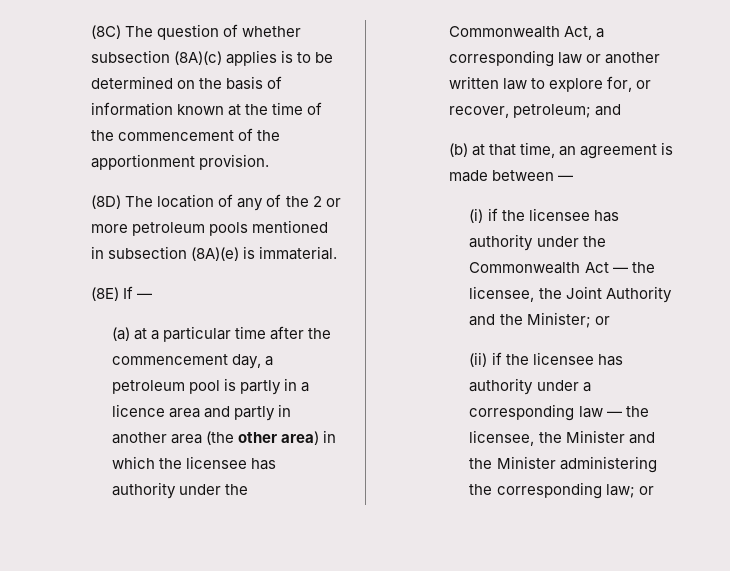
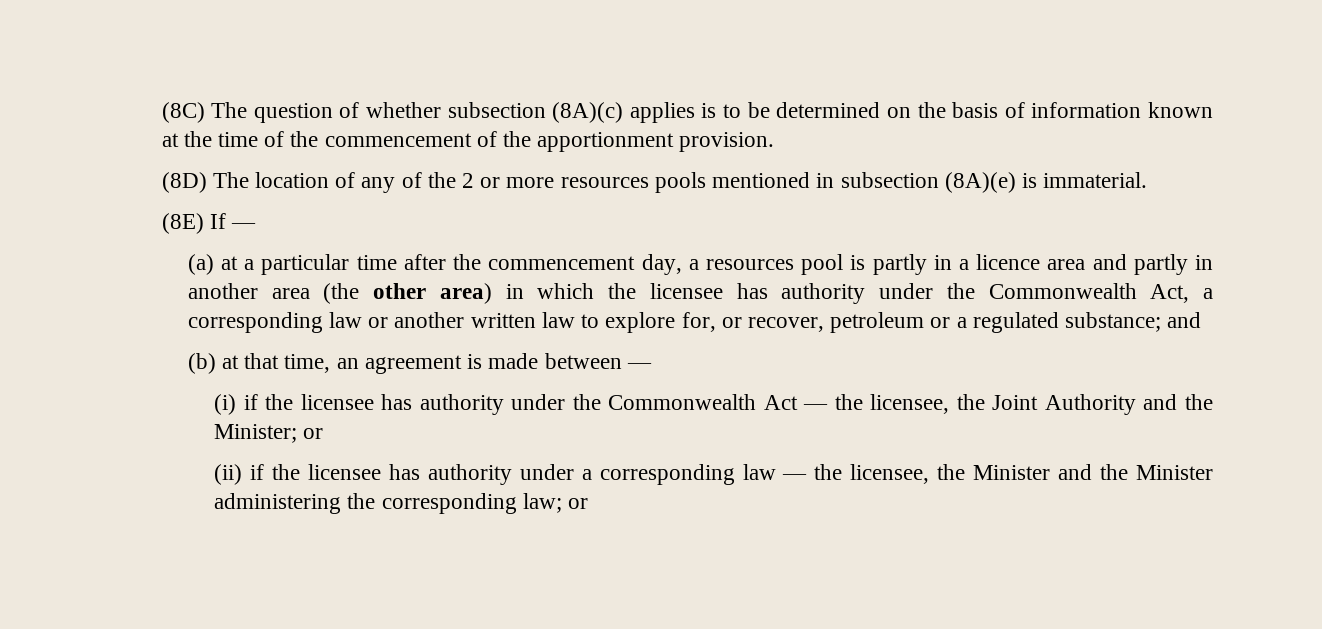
[132,222,206,236] petroleum -> [560,177,649,188] resources
[111,380,185,394] petroleum -> [705,259,794,270] resources
[512,104,591,118] petroleum; -> [830,312,1161,333] petroleum or a regulated substance;

